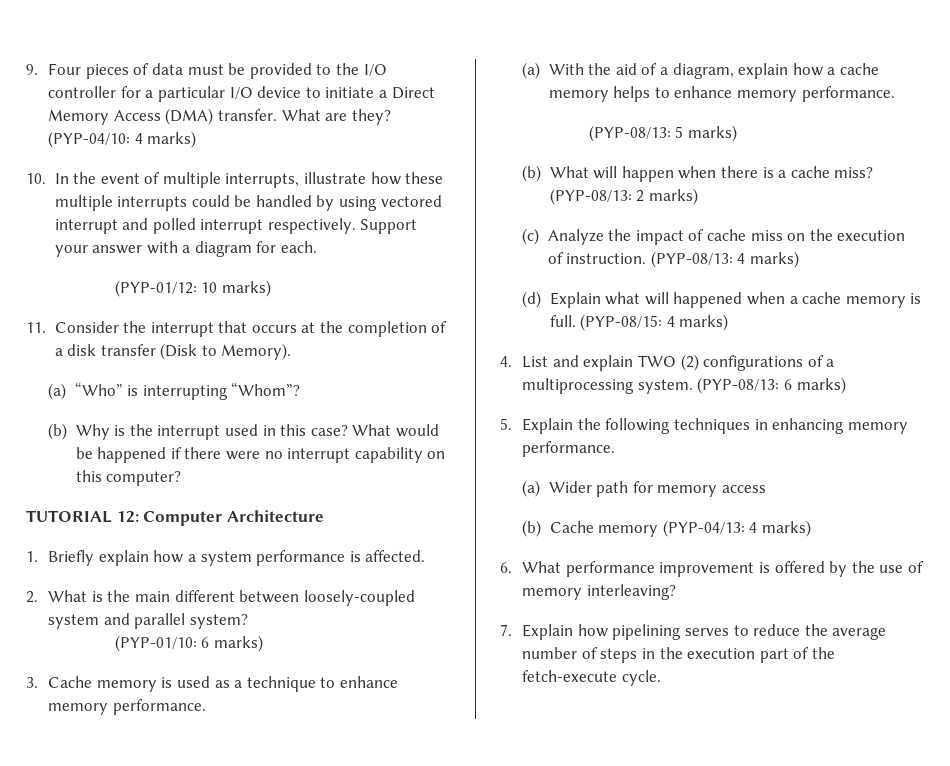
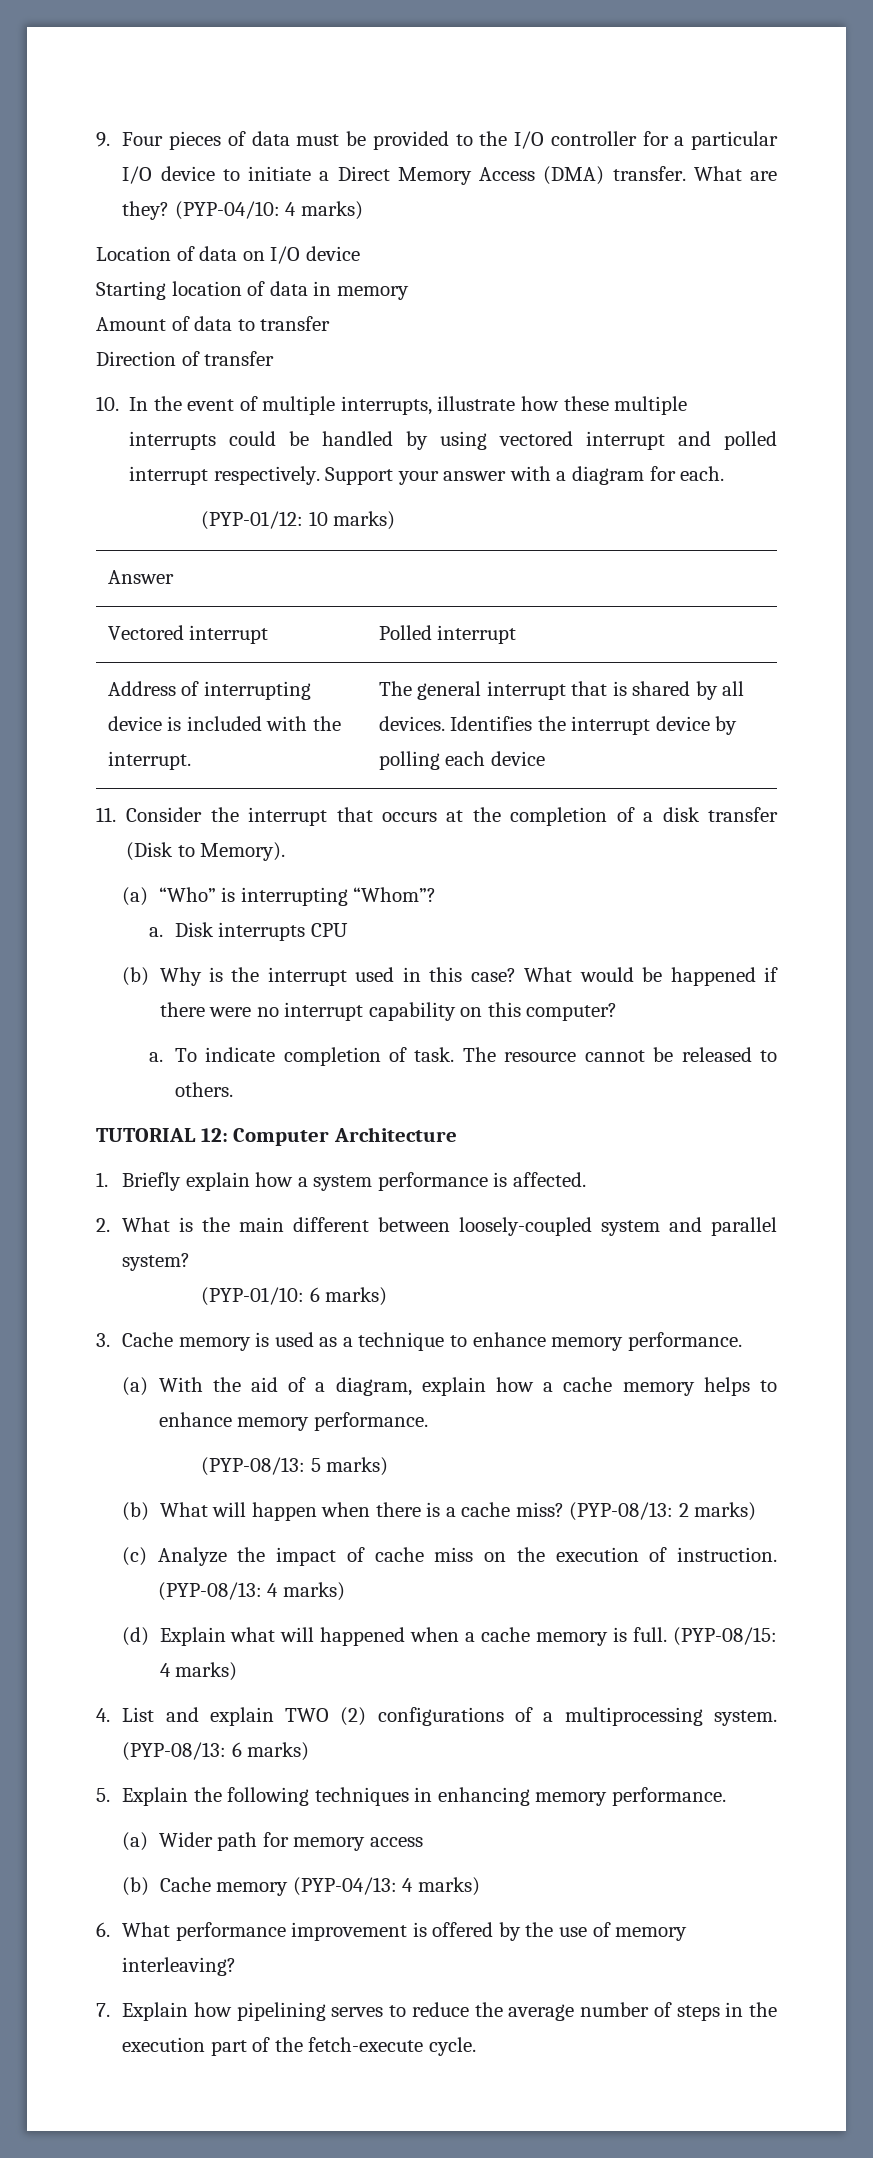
(197, 139) none -> [96,246,360,264] [96,281,409,300] [96,316,331,331] [96,351,275,366] // Location of data on I/O device // Starting location of data in memory // Amount of data to transfer // Direction of transfer
(272, 288) none -> [107,570,174,584] [107,625,269,644] [378,625,517,644] [107,681,311,700] [107,716,341,731] [107,751,191,770] [378,681,745,700] [378,716,738,735] [378,751,545,770] // Answer // Vectored interrupt | Polled interrupt // Address of interrupting device is included with the interrupt. | The general interrupt that is shared by all devices. Identifies the interrupt device by polling each device
(301, 389) none -> [148,922,348,941] // a. Disk interrupts CPU
(182, 478) none -> [148,1047,778,1066] [174,1082,233,1097] // a. To indicate completion of task. The resource cannot be released to others.

